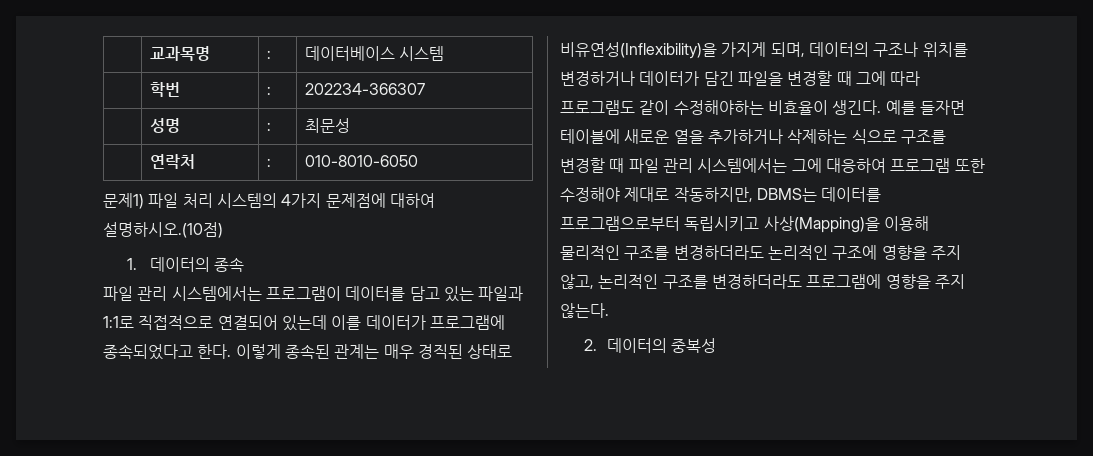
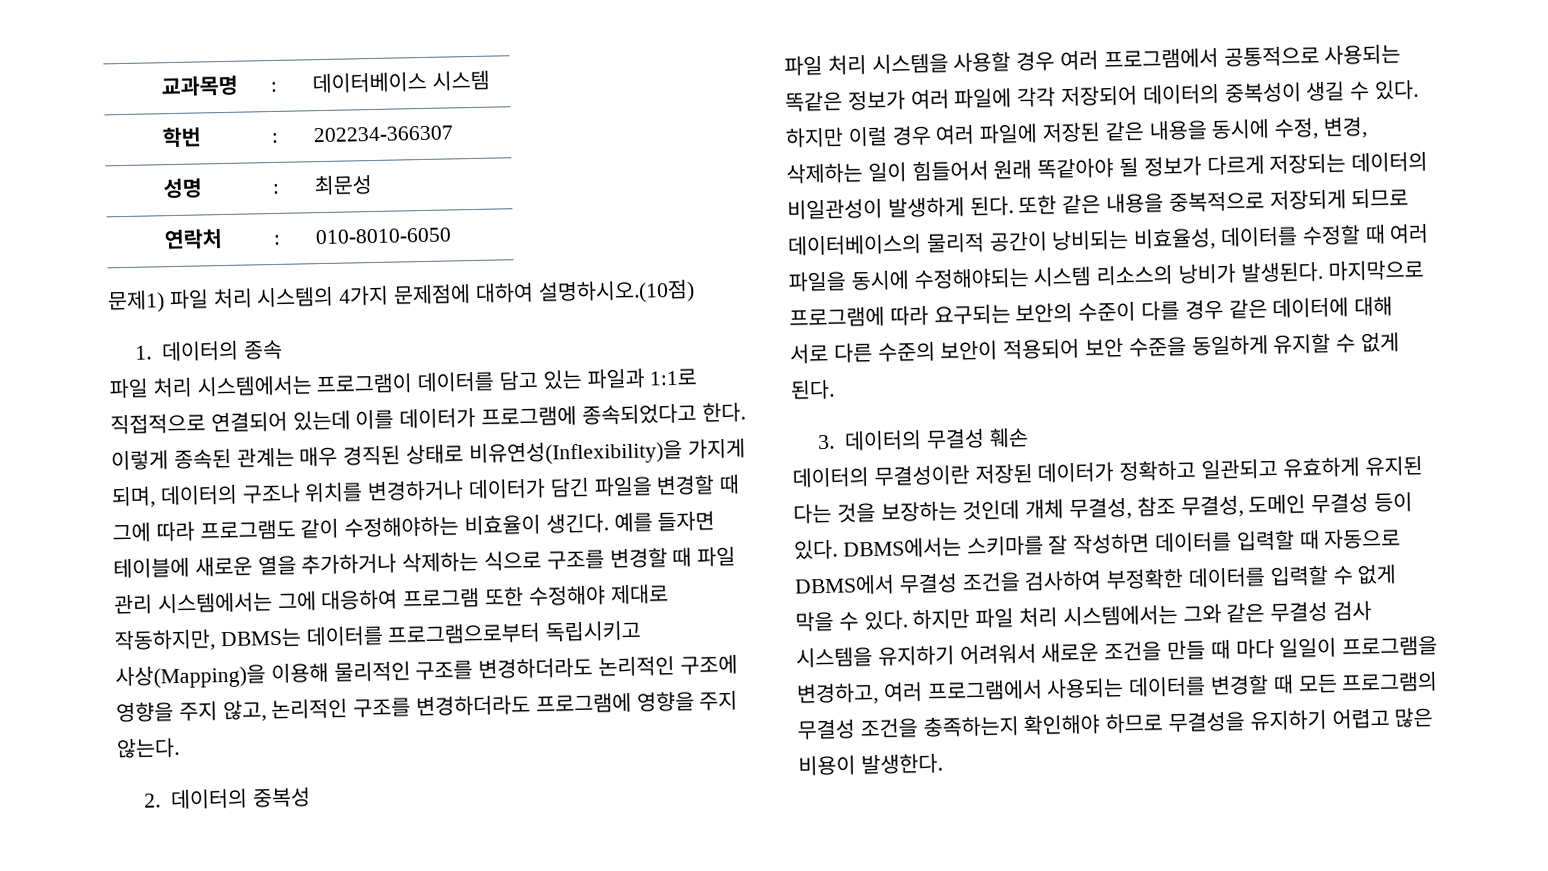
[137,286,168,301] 관리 -> [152,377,193,398] 처리
(717, 345) none -> [784,44,1402,76] [785,79,1420,112] [785,117,1369,148] [786,151,1429,184] [787,188,1410,220] [788,223,1430,256] [788,259,1424,292] [789,296,1394,328] [790,332,1401,364] [790,379,835,400] [818,427,1029,451] [792,455,1423,488] [793,492,1414,524] [794,528,1402,560] [794,564,1398,596] [795,601,1373,632] [796,635,1439,668] [797,671,1439,706] [797,707,1434,740] [798,753,943,776] // 파일 처리 시스템을 사용할 경우 여러 프로그램에서 공통적으로 사용되는 똑같은 정보가 여러 파일에 각각 저장되어 데이터의 중복성이 생길 수 있다. 하지만 이럴 경우 여러 파일에 저장된 같은 내용을 동시에 수정, 변경, 삭제하는 일이 힘들어서 원래 똑같아야 될 정보가 다르게 저장되는 데이터의 비일관성이 발생하게 된다. 또한 같은 내용을 중복적으로 저장되게 되므로 데이터베이스의 물리적 공간이 낭비되는 비효율성, 데이터를 수정할 때 여러 파일을 동시에 수정해야되는 시스템 리소스의 낭비가 발생된다. 마지막으로 프로그램에 따라 요구되는 보안의 수준이 다를 경우 같은 데이터에 대해 서로 다른 수준의 보안이 적용되어 보안 수준을 동일하게 유지할 수 없게 된다. // 3. 데이터의 무결성 훼손 // 데이터의 무결성이란 저장된 데이터가 정확하고 일관되고 유효하게 유지된 다는 것을 보장하는 것인데 개체 무결성, 참조 무결성, 도메인 무결성 등이 있다. DBMS에서는 스키마를 잘 작성하면 데이터를 입력할 때 자동으로 DBMS에서 무결성 조건을 검사하여 부정확한 데이터를 입력할 수 없게 막을 수 있다. 하지만 파일 처리 시스템에서는 그와 같은 무결성 검사 시스템을 유지하기 어려워서 새로운 조건을 만들 때 마다 일일이 프로그램을 변경하고, 여러 프로그램에서 사용되는 데이터를 변경할 때 모든 프로그램의 무결성 조건을 충족하는지 확인해야 하므로 무결성을 유지하기 어렵고 많은 비용이 발생한다.

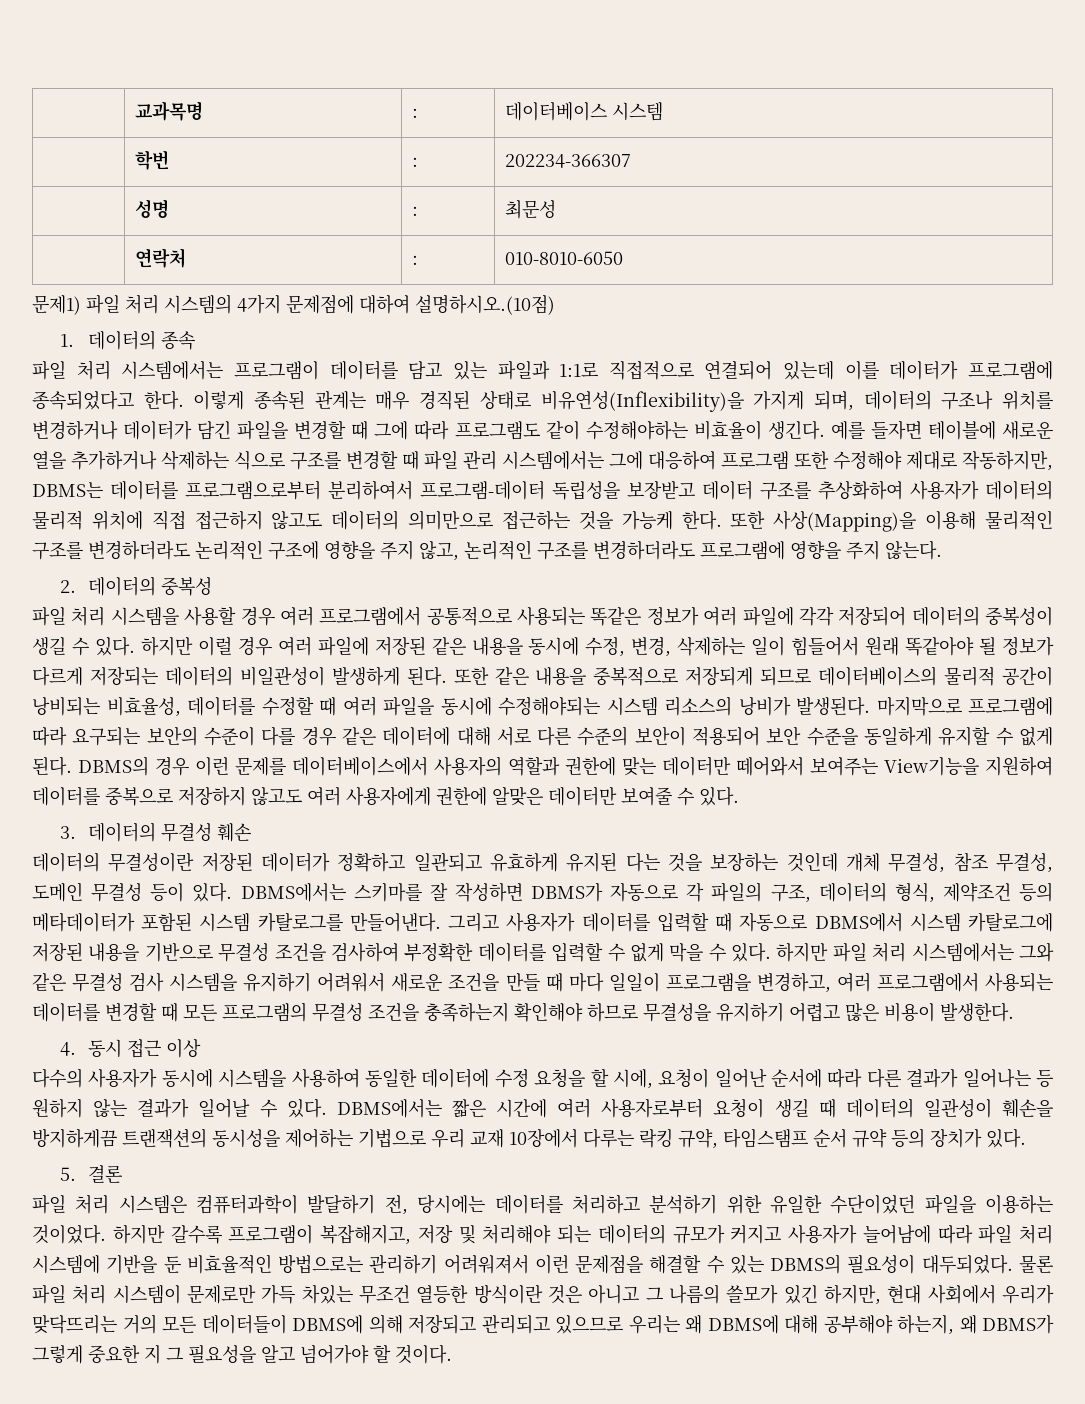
[545,620,643,642] 독립시키고 -> [328,480,1053,500] [32,510,766,530] 분리하여서 프로그램-데이터 독립성을 보장받고 데이터 구조를 추상화하여 사용자가 데이터의 물리적 위치에 직접 접근하지 않고도 데이터의 의미만으로 접근하는 것을 가능케 한다. 또한
(835, 389) none -> [78,756,1053,776] [32,786,739,806] DBMS의 경우 이런 문제를 데이터베이스에서 사용자의 역할과 권한에 맞는 데이터만 떼어와서 보여주는 View기능을 지원하여 데이터를 중복으로 저장하지 않고도 여러 사용자에게 권한에 알맞은 데이터만 보여줄 수 있다.
(1151, 544) none -> [531,882,1053,903] [32,912,576,932] DBMS가 자동으로 각 파일의 구조, 데이터의 형식, 제약조건 등의 메타데이터가 포함된 시스템 카탈로그를 만들어낸다. 그리고 사용자가
(895, 585) none -> [909,912,1054,932] [32,943,213,962] 시스템 카탈로그에 저장된 내용을 기반으로
(943, 764) none -> [60,1039,202,1058] [32,1068,1054,1089] [32,1098,1053,1118] [32,1128,1026,1149] [60,1165,123,1183] [32,1194,1053,1215] [32,1224,1053,1245] [32,1254,1053,1274] [32,1284,1055,1305] [32,1314,1054,1335] [32,1344,452,1364] // 4. 동시 접근 이상 // 다수의 사용자가 동시에 시스템을 사용하여 동일한 데이터에 수정 요청을 할 시에, 요청이 일어난 순서에 따라 다른 결과가 일어나는 등 원하지 않는 결과가 일어날 수 있다. DBMS에서는 짧은 시간에 여러 사용자로부터 요청이 생길 때 데이터의 일관성이 훼손을 방지하게끔 트랜잭션의 동시성을 제어하는 기법으로 우리 교재 10장에서 다루는 락킹 규약, 타임스탬프 순서 규약 등의 장치가 있다. // 5. 결론 // 파일 처리 시스템은 컴퓨터과학이 발달하기 전, 당시에는 데이터를 처리하고 분석하기 위한 유일한 수단이었던 파일을 이용하는 것이었다. 하지만 갈수록 프로그램이 복잡해지고, 저장 및 처리해야 되는 데이터의 규모가 커지고 사용자가 늘어남에 따라 파일 처리 시스템에 기반을 둔 비효율적인 방법으로는 관리하기 어려워져서 이런 문제점을 해결할 수 있는 DBMS의 필요성이 대두되었다. 물론 파일 처리 시스템이 문제로만 가득 차있는 무조건 열등한 방식이란 것은 아니고 그 나름의 쓸모가 있긴 하지만, 현대 사회에서 우리가 맞닥뜨리는 거의 모든 데이터들이 DBMS에 의해 저장되고 관리되고 있으므로 우리는 왜 DBMS에 대해 공부해야 하는지, 왜 DBMS가 그렇게 중요한 지 그 필요성을 알고 넘어가야 할 것이다.

